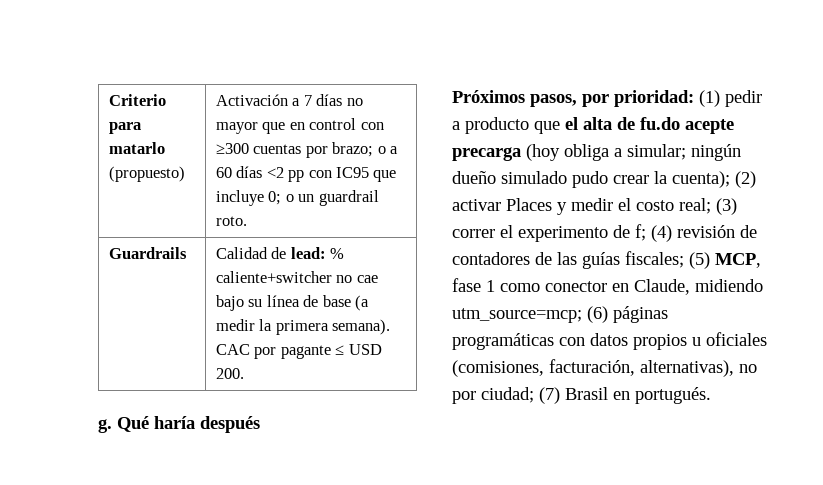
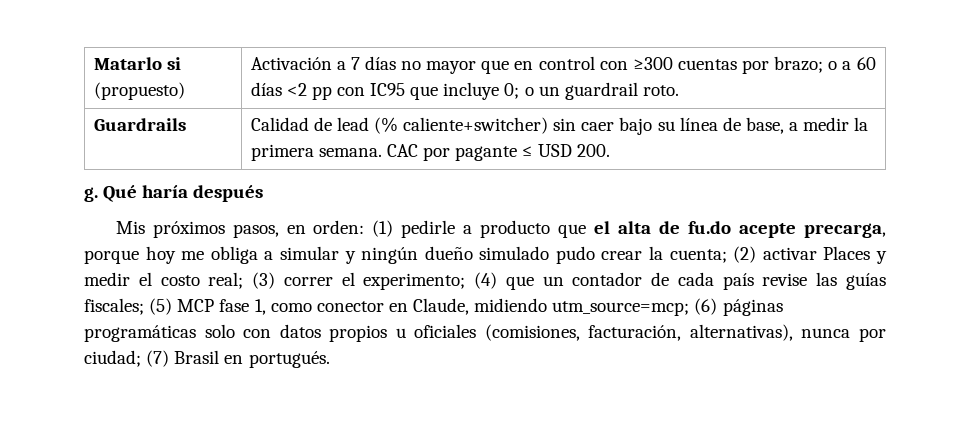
[108,94,166,106] [108,122,141,134] [108,142,165,154] Criterio para matarlo -> [93,57,181,70] Matarlo si
[290,247,345,259] [215,271,378,283] lead: % caliente+switcher no cae -> [336,117,615,134] lead (% caliente+switcher) sin caer
[322,295,370,311] base (a -> [745,117,799,134] base, a
[332,319,391,335] semana). -> [318,148,382,157] semana.
[452,90,762,107] Próximos pasos, por prioridad: (1) pedir -> [115,220,456,238] Mis próximos pasos, en orden: (1) pedirle
[452,144,686,161] precarga (hoy obliga a simular; -> [804,223,886,238] [84,246,356,264] precarga, porque hoy me obliga a simular y
[672,171,730,188] cuenta); -> [669,249,727,263] cuenta;
[518,224,757,242] [452,252,552,265] experimento de f; (4) revisión de contadores de -> [363,272,808,290] experimento; (4) que un contador de cada país revise
[715,253,761,268] [452,278,495,292] MCP, fase 1 -> [177,299,266,315] MCP fase 1,
(554, 341) none -> [204,324,235,338] solo
[739,364,757,373] no -> [801,328,851,338] nunca

